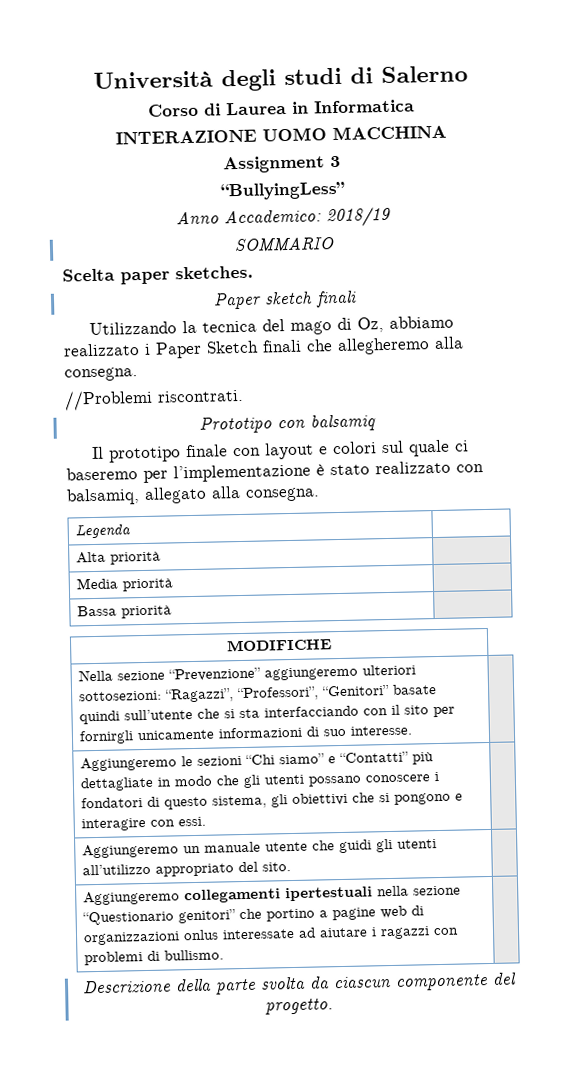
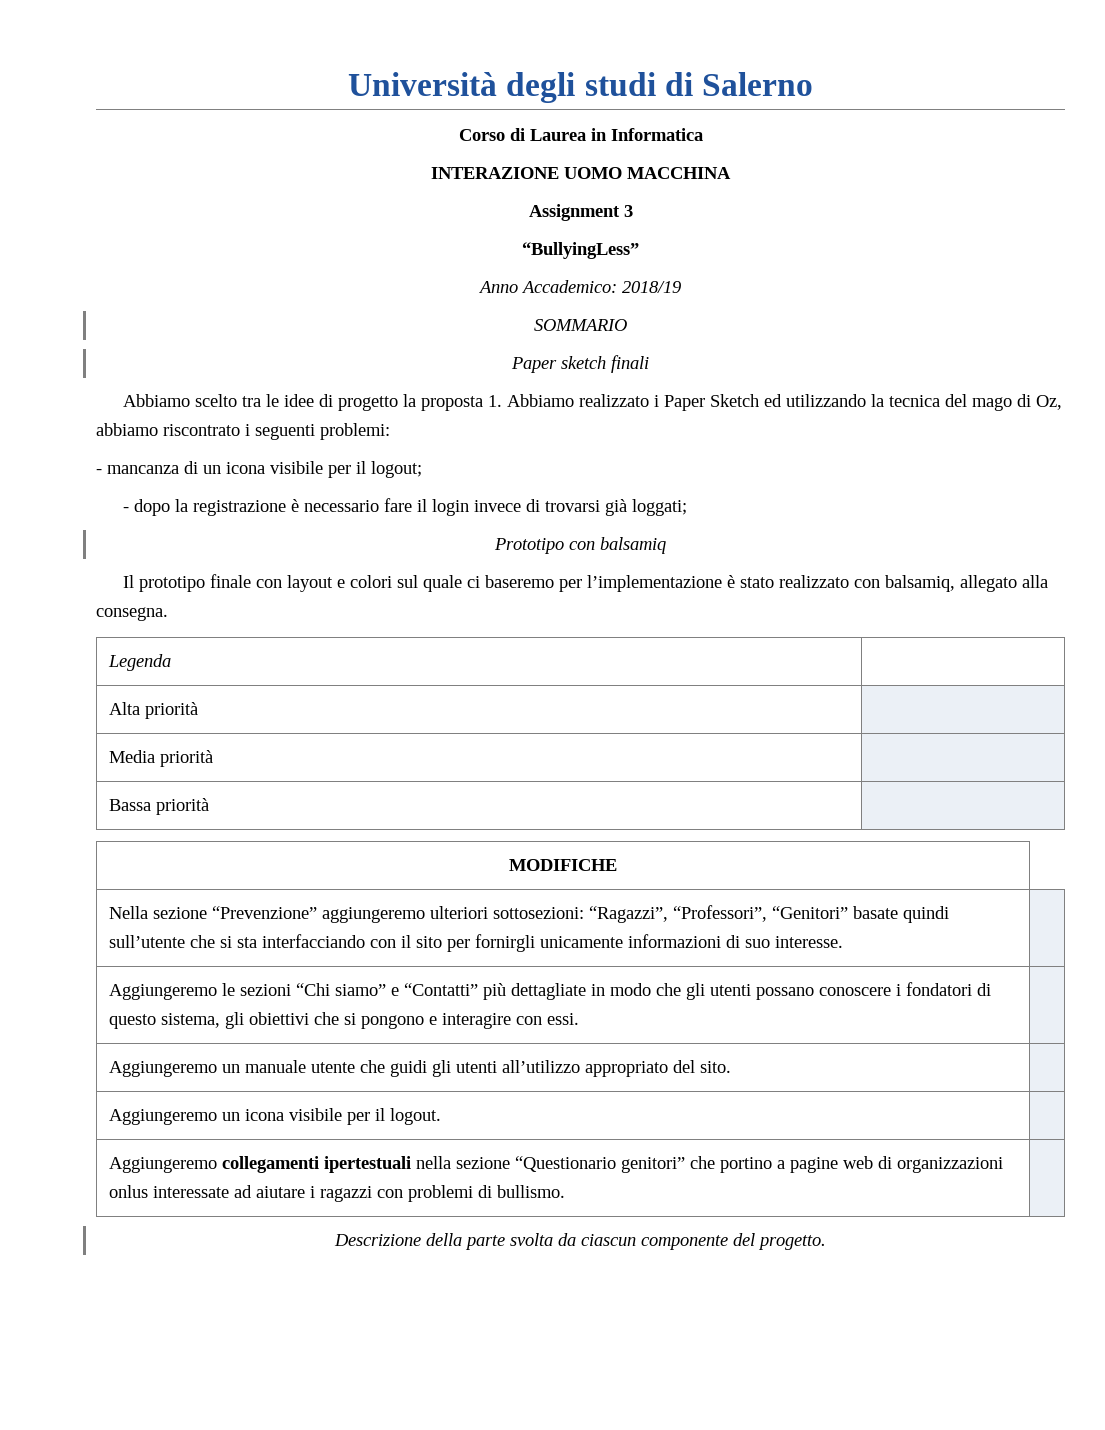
[62,265,253,285] // Scelta paper sketches. -> (627, 325) none
[88,321,177,336] Utilizzando -> [123,394,867,411] Abbiamo scelto tra le idee di progetto la proposta 1. Abbiamo realizzato i Paper Sketch ed utilizzando
[63,336,464,359] [64,367,138,382] [64,389,244,411] realizzato i Paper Sketch finali che allegheremo alla consegna. // //Problemi riscontrati. -> [163,423,390,440] [96,461,422,478] [123,498,688,516] riscontrato i seguenti problemi: // - mancanza di un icona visibile per il logout; // - dopo la registrazione è necessario fare il login invece di trovarsi già loggati;
(292, 867) none -> [108,1108,441,1125] // Aggiungeremo un icona visibile per il logout. |

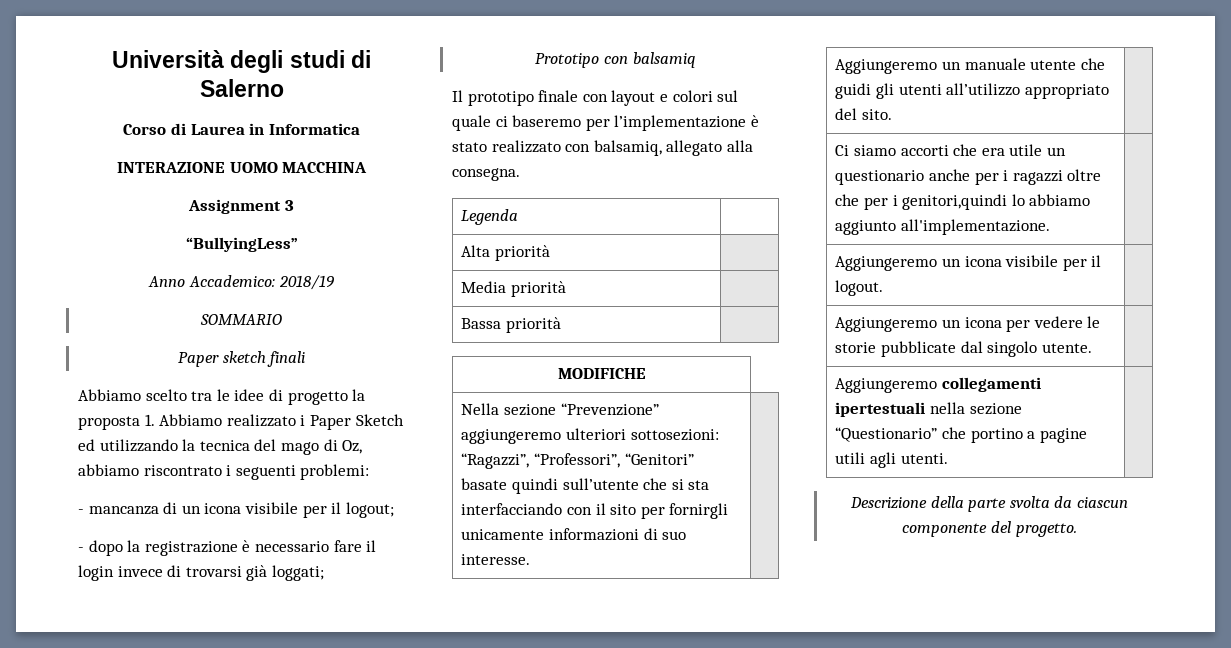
[108,982,991,1000] [108,1012,579,1029] // Aggiungeremo le sezioni “Chi siamo” e “Contatti” più dettagliate in modo che gli utenti possano conoscere i fondatori di questo sistema, gli obiettivi che si pongono e interagire con essi. | -> (531, 559) none
(731, 1067) none -> [835,144,1066,156] [835,169,1102,185] [835,194,1091,210] [835,219,1050,235] // Ci siamo accorti che era utile un questionario anche per i ragazzi oltre che per i genitori,quindi lo abbiamo aggiunto all'implementazione. |
(441, 1116) none -> [835,316,1101,332] [835,341,1092,357] // Aggiungeremo un icona per vedere le storie pubblicate dal singolo utente. |
[514,1156,685,1173] “Questionario genitori” -> [835,427,938,442] “Questionario”
[842,1156,1003,1173] [108,1185,565,1202] web di organizzazioni onlus interessate ad aiutare i ragazzi con problemi di bullismo. -> [835,452,948,468] utili agli utenti.

